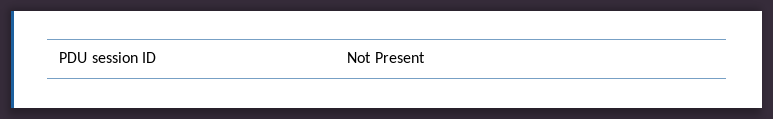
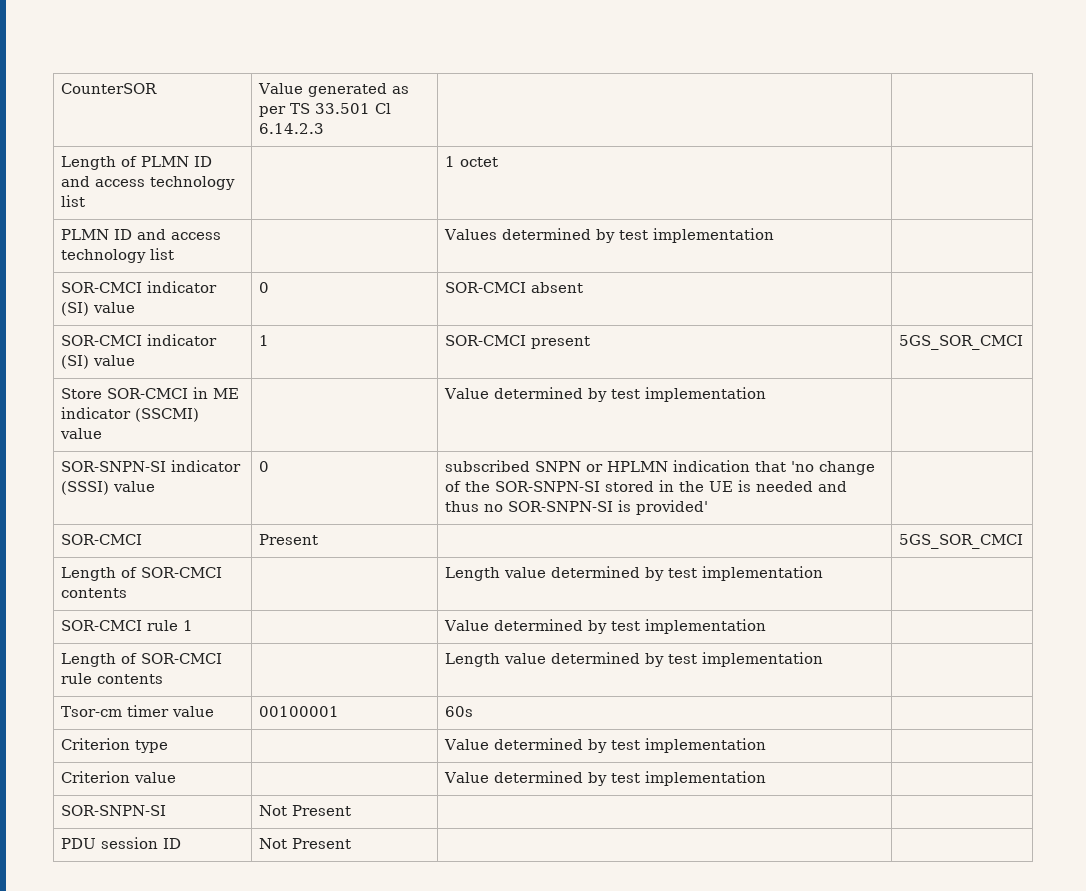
(59, 57) none -> [60,83,157,94] [257,83,409,97] [258,103,391,117] [258,123,324,134] [60,156,212,170] [60,176,235,190] [60,195,85,207] [444,156,498,167] [60,229,221,240] [60,248,174,263] [443,228,774,243] [60,281,217,293] [60,302,135,316] [258,282,269,293] [444,282,583,293] [60,334,217,346] [60,355,135,369] [258,335,269,346] [444,335,590,349] [898,335,1023,350] [60,387,239,399] [60,407,199,422] [59,428,102,439] [443,387,766,402] [60,460,241,472] [60,481,155,495] [258,461,269,472] [444,460,875,475] [444,480,847,492] [444,500,708,515] [60,534,142,545] [258,534,318,545] [898,534,1023,549] [60,567,222,581] [60,588,127,598] [444,566,823,581] [60,620,193,631] [443,619,766,634] [60,653,222,667] [60,673,163,684] [444,652,823,667] [60,705,214,717] [258,706,339,717] [444,706,473,717] [60,738,168,753] [443,738,766,753] [60,771,176,783] [443,771,766,786] [60,805,166,816] [258,805,351,816] CounterSOR | Value generated as per TS 33.501 Cl 6.14.2.3 | | // Length of PLMN ID and access technology list | | 1 octet | // PLMN ID and access technology list | | Values determined by test implementation | // SOR-CMCI indicator (SI) value | 0 | SOR-CMCI absent | // SOR-CMCI indicator (SI) value | 1 | SOR-CMCI present | 5GS_SOR_CMCI // Store SOR-CMCI in ME indicator (SSCMI) value | | Value determined by test implementation | // SOR-SNPN-SI indicator (SSSI) value | 0 | subscribed SNPN or HPLMN indication that 'no change of the SOR-SNPN-SI stored in the UE is needed and thus no SOR-SNPN-SI is provided' | // SOR-CMCI | Present | | 5GS_SOR_CMCI // Length of SOR-CMCI contents | | Length value determined by test implementation | // SOR-CMCI rule 1 | | Value determined by test implementation | // Length of SOR-CMCI rule contents | | Length value determined by test implementation | // Tsor-cm timer value | 00100001 | 60s | // Criterion type | | Value determined by test implementation | // Criterion value | | Value determined by test implementation | // SOR-SNPN-SI | Not Present | | //

